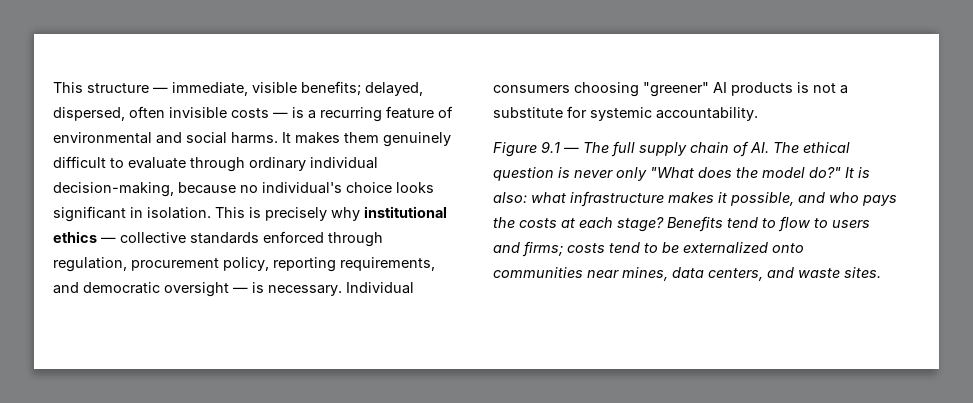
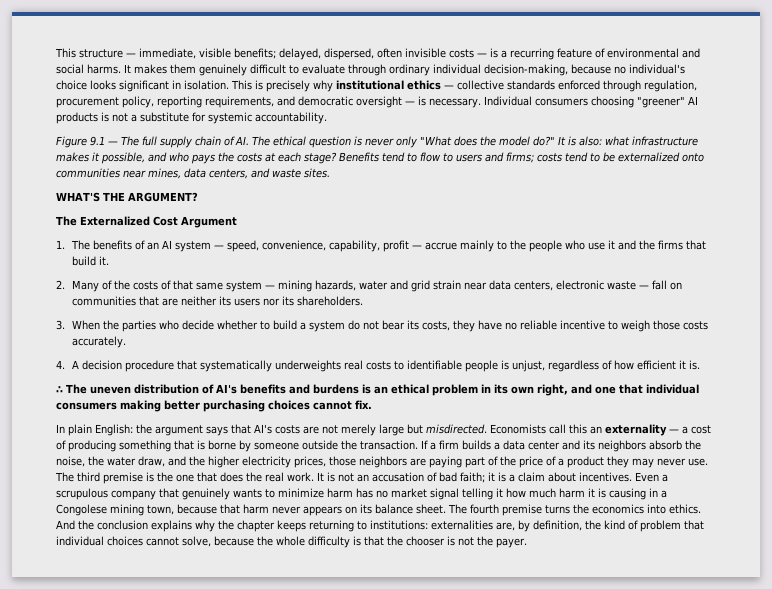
(881, 272) none -> [56,192,198,202] [56,216,237,228] [56,240,707,252] [72,256,110,266] [56,280,683,292] [72,296,364,306] [56,320,709,332] [72,336,127,348] [56,360,701,372] [56,384,699,396] [56,400,372,412] [56,424,711,436] [56,440,701,452] [56,456,708,468] [55,472,668,484] [56,488,667,500] [56,504,701,516] [56,520,704,532] [56,536,527,548] // WHAT'S THE ARGUMENT? // The Externalized Cost Argument // 1. The benefits of an AI system — speed, convenience, capability, profit — accrue mainly to the people who use it and the firms that build it. // 2. Many of the costs of that same system — mining hazards, water and grid strain near data centers, electronic waste — fall on communities that are neither its users nor its shareholders. // 3. When the parties who decide whether to build a system do not bear its costs, they have no reliable incentive to weigh those costs accurately. // 4. A decision procedure that systematically underweights real costs to identifiable people is unjust, regardless of how efficient it is. // ∴ The uneven distribution of AI's benefits and burdens is an ethical problem in its own right, and one that individual consumers making better purchasing choices cannot fix. // In plain English: the argument says that AI's costs are not merely large but misdirected. Economists call this an externality — a cost of producing something that is borne by someone outside the transaction. If a firm builds a data center and its neighbors absorb the noise, the water draw, and the higher electricity prices, those neighbors are paying part of the price of a product they may never use. The third premise is the one that does the real work. It is not an accusation of bad faith; it is a claim about incentives. Even a scrupulous company that genuinely wants to minimize harm has no market signal telling it how much harm it is causing in a Congolese mining town, because that harm never appears on its balance sheet. The fourth premise turns the economics into ethics. And the conclusion explains why the chapter keeps returning to institutions: externalities are, by definition, the kind of problem that individual choices cannot solve, because the whole difficulty is that the chooser is not the payer.

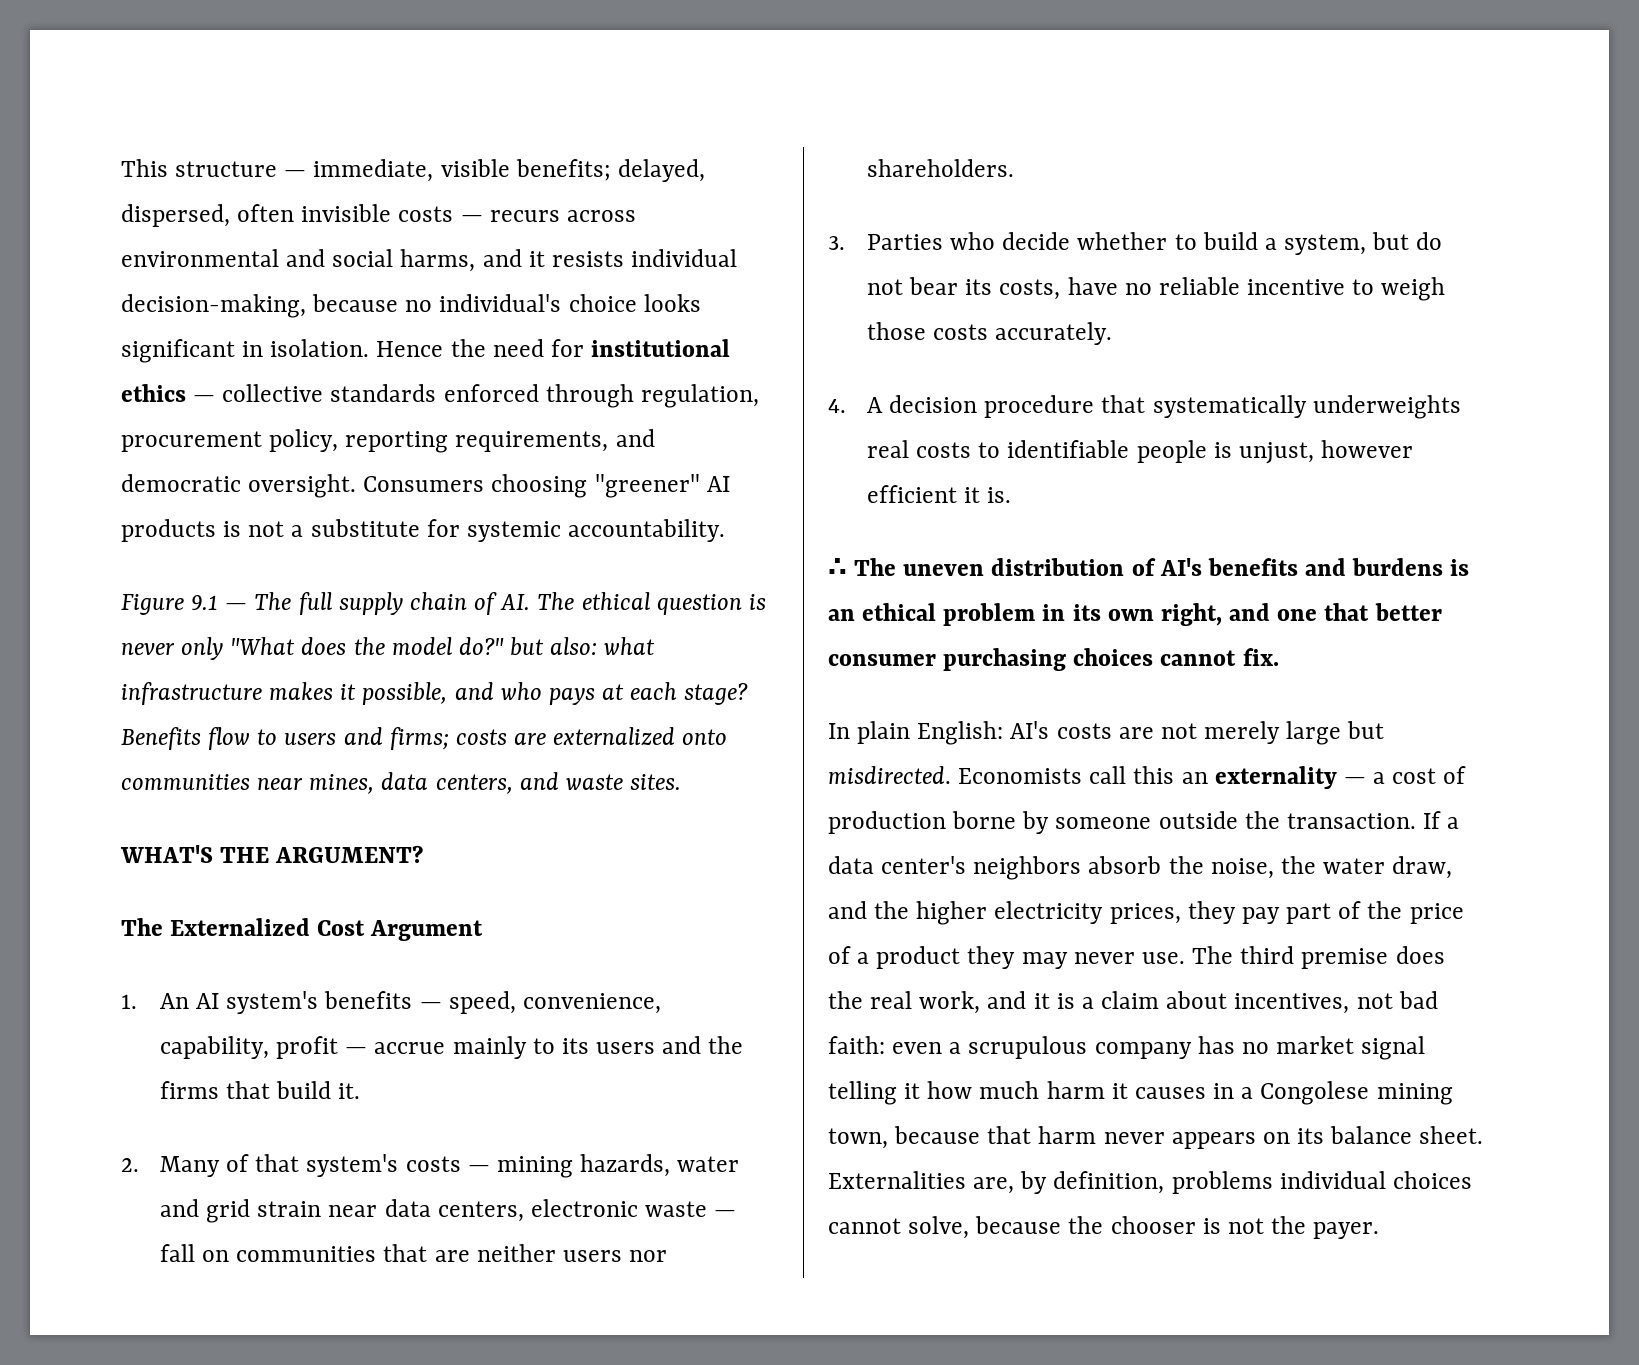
[490,48,700,60] [56,64,430,76] is a recurring feature of environmental and social harms. It makes them genuinely difficult to evaluate through ordinary -> [489,210,636,222] [121,249,624,272] recurs across environmental and social harms, and it resists
[231,80,333,92] This is precisely why -> [376,339,584,357] Hence the need for
[356,96,588,108] oversight — is necessary. Individual consumers -> [248,474,485,498] oversight. Consumers
[558,136,576,146] It is -> [510,637,545,656] but
[218,152,262,162] the costs -> (595, 696) none
[382,152,417,162] tend to -> (201, 738) none
[565,152,615,162] tend to be -> [514,732,547,745] are
[71,240,212,252] The benefits of an AI system -> [159,991,413,1014] An AI system's benefits
[510,240,616,252] the people who use it -> [561,1038,656,1054] its users
[114,280,263,292] the costs of that same system -> [255,1154,461,1177] that system's costs
[219,296,232,306] its -> (556, 1253) none
[282,296,295,306] its -> (668, 1256) none
[72,320,157,332] When the parties -> [866,234,943,250] Parties
[309,321,346,332] system -> [1284,232,1410,255] system, but
[453,320,476,332] they -> (1061, 289) none
[548,360,635,372] regardless of how -> [1321,440,1414,458] however
[646,384,699,394] [56,400,200,412] individual consumers making better -> [1374,603,1442,621] [828,654,936,666] better consumer
[136,424,251,436] the argument says that -> (1004, 733) none
[68,440,205,452] producing something that is -> [828,811,946,834] production
[439,440,595,450] firm builds a data center and its -> [828,856,967,874] data center's
[329,456,462,468] those neighbors are paying -> [1187,901,1280,924] they pay
[146,472,485,483] is the one that does the real work. It is not an accusation of bad faith; -> [1395,946,1445,964] [828,991,1027,1014] does the real work, and
[579,472,668,482] [56,488,353,500] incentives. Even a scrupulous company that genuinely wants to minimize harm -> [1234,991,1438,1014] [828,1036,1192,1059] incentives, not bad faith: even a scrupulous company
[598,488,646,500] is causing -> [1134,1087,1206,1099] causes
[448,504,701,516] [56,520,704,532] The fourth premise turns the economics into ethics. And the conclusion explains why the chapter keeps returning to institutions: externalities are, by definition, the kind of problem that -> [828,1171,1273,1194] Externalities are, by definition, problems
[276,536,403,548] whole difficulty is that the -> (1104, 1225) none

